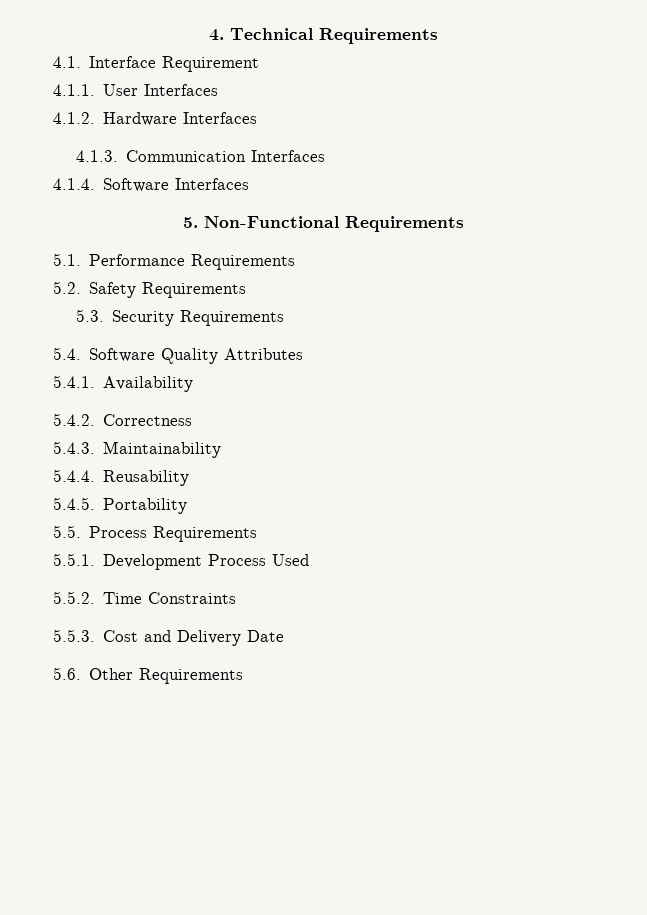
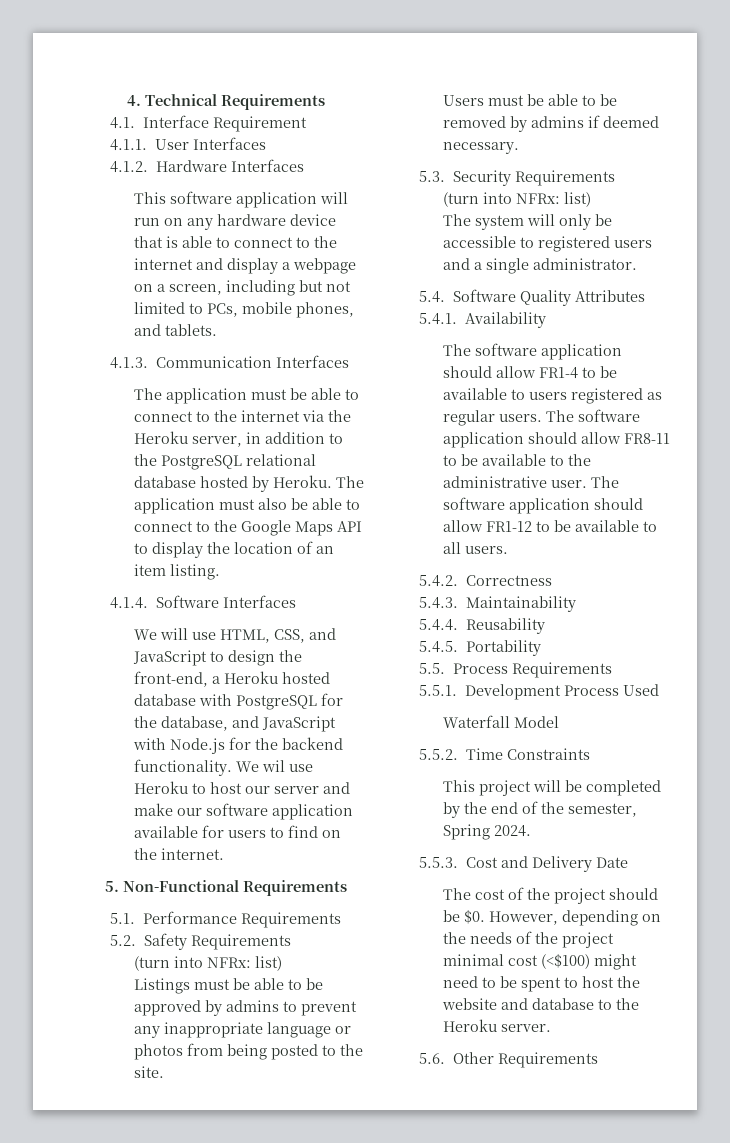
[75,150,325,162] [52,178,250,192] 4.1.3. Communication Interfaces // 4.1.4. Software Interfaces -> [133,191,348,208] [133,214,336,230] [133,236,337,248] [133,258,356,274] [133,280,351,296] [133,302,354,318] [133,324,217,336] [110,355,349,369] [133,388,359,404] [133,410,351,422] [133,431,343,447] [133,454,316,470] [133,475,364,492] [133,498,360,514] [133,520,362,536] [133,541,334,558] [133,564,220,580] [110,595,296,609] [133,628,336,643] [132,650,302,666] [133,671,330,687] [133,693,343,710] [133,716,336,732] [132,737,343,754] [133,759,313,776] [133,781,350,794] [133,803,353,820] [133,825,341,838] [133,848,224,860] This software application will run on any hardware device that is able to connect to the internet and display a webpage on a screen, including but not limited to PCs, mobile phones, and tablets. // 4.1.3. Communication Interfaces // The application must be able to connect to the internet via the Heroku server, in addition to the PostgreSQL relational database hosted by Heroku. The application must also be able to connect to the Google Maps API to display the location of an item listing. // 4.1.4. Software Interfaces // We will use HTML, CSS, and JavaScript to design the front-end, a Heroku hosted database with PostgreSQL for the database, and JavaScript with Node.js for the backend functionality. We wil use Heroku to host our server and make our software application available for users to find on the internet.
[75,309,284,326] 5.3. Security Requirements -> [133,956,282,971] [133,978,323,994] [133,1000,357,1016] [133,1022,351,1038] [133,1043,363,1060] [133,1066,164,1078] [442,94,617,106] [442,115,659,132] [442,142,519,154] [419,170,615,186] [442,192,591,207] [442,214,612,230] [442,236,652,252] [442,258,637,274] (turn into NFRx: list) // Listings must be able to be approved by admins to prevent any inappropriate language or photos from being posted to the site. // Users must be able to be removed by admins if deemed necessary. // 5.3. Security Requirements // (turn into NFRx: list) // The system will only be accessible to registered users and a single administrator.
(194, 384) none -> [442,343,622,360] [442,366,617,379] [442,388,662,404] [442,409,640,426] [442,432,670,448] [442,454,591,466] [442,476,619,488] [442,497,643,514] [442,520,657,532] [442,542,508,554] // The software application should allow FR1-4 to be available to users registered as regular users. The software application should allow FR8-11 to be available to the administrative user. The software application should allow FR1-12 to be available to all users.
(310, 560) none -> [442,715,559,728] // Waterfall Model
(237, 598) none -> [442,780,661,796] [442,801,637,818] [442,824,531,840] // This project will be completed by the end of the semester, Spring 2024.
(285, 636) none -> [442,887,658,904] [442,910,661,926] [442,931,614,948] [442,954,637,970] [442,976,640,992] [441,998,639,1010] [442,1019,551,1032] // The cost of the project should be $0. However, depending on the needs of the project minimal cost (<$100) might need to be spent to host the website and database to the Heroku server.

